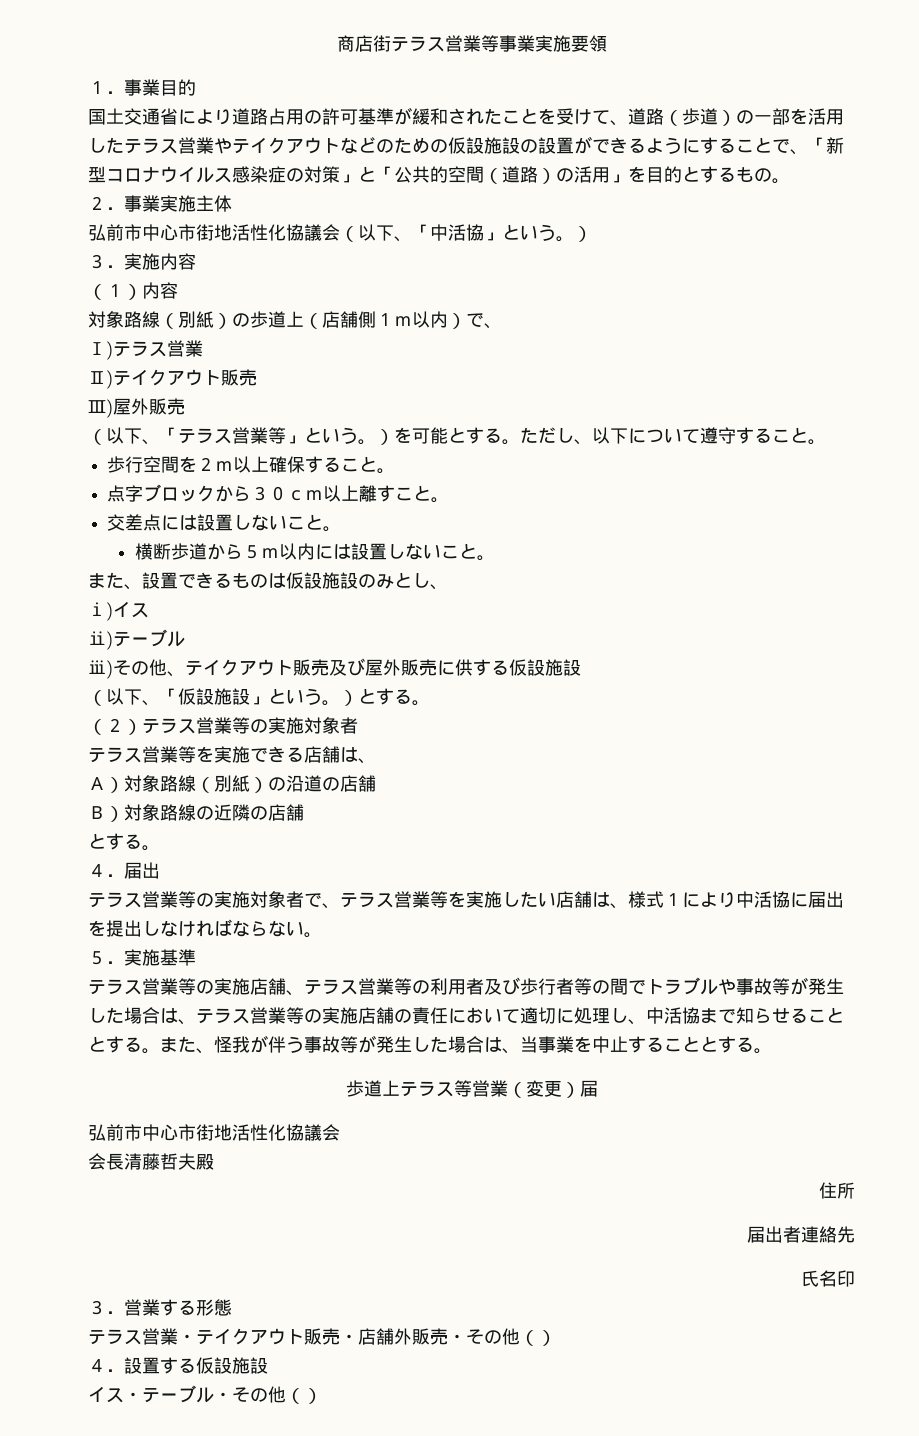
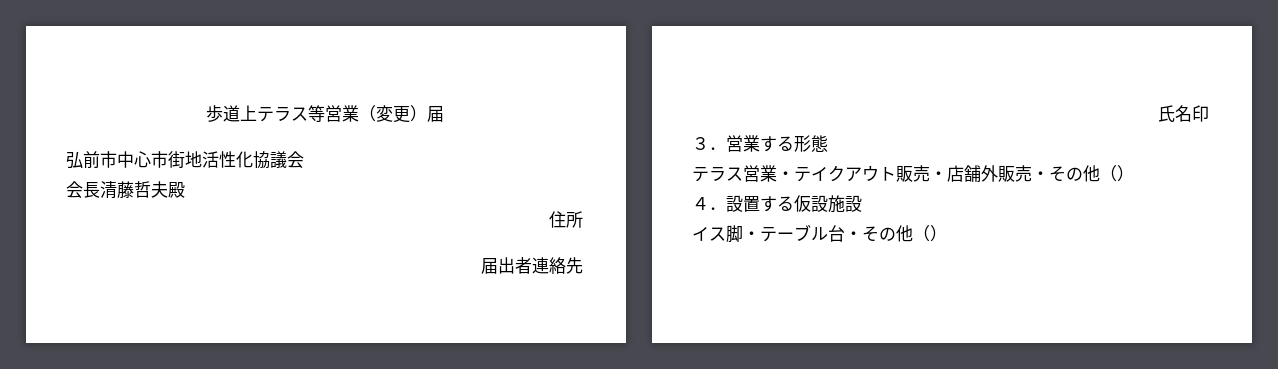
[336,35,607,52] [88,79,196,96] [88,107,844,126] [88,136,844,155] [88,166,790,184] [88,195,232,212] [88,224,592,242] [88,253,196,270] [88,282,178,300] [88,311,502,329] [88,340,203,360] [88,369,257,389] [88,398,185,418] [88,427,826,445] [107,456,396,474] [107,484,450,503] [107,514,342,532] [135,543,496,561] [88,572,448,590] [88,601,149,621] [88,629,185,650] [88,658,581,679] [88,688,430,706] [88,717,358,735] [88,746,376,764] [88,775,376,793] [88,804,304,822] [88,833,160,851] [88,862,160,879] [88,891,844,909] [88,919,322,938] [88,949,196,966] [88,977,844,996] [88,1007,844,1025] [88,1035,772,1054] 商店街テラス営業等事業実施要領 // １．事業目的 // 国土交通省により道路占用の許可基準が緩和されたことを受けて、道路（歩道）の一部を活用したテラス営業やテイクアウトなどのための仮設施設の設置ができるようにすることで、「新型コロナウイルス感染症の対策」と「公共的空間（道路）の活用」を目的とするもの。 // ２．事業実施主体 // 弘前市中心市街地活性化協議会（以下、「中活協」という。） // ３．実施内容 // （１）内容 // 対象路線（別紙）の歩道上（店舗側１ｍ以内）で、 // Ⅰ)テラス営業 // Ⅱ)テイクアウト販売 // Ⅲ)屋外販売 // （以下、「テラス営業等」という。）を可能とする。ただし、以下について遵守すること。 // 歩行空間を２ｍ以上確保すること。 // 点字ブロックから３０ｃｍ以上離すこと。 // 交差点には設置しないこと。 // 横断歩道から５ｍ以内には設置しないこと。 // また、設置できるものは仮設施設のみとし、 // ⅰ)イス // ⅱ)テーブル // ⅲ)その他、テイクアウト販売及び屋外販売に供する仮設施設 // （以下、「仮設施設」という。）とする。 // （２）テラス営業等の実施対象者 // テラス営業等を実施できる店舗は、 // Ａ）対象路線（別紙）の沿道の店舗 // Ｂ）対象路線の近隣の店舗 // とする。 // ４．届出 // テラス営業等の実施対象者で、テラス営業等を実施したい店舗は、様式１により中活協に届出を提出しなければならない。 // ５．実施基準 // テラス営業等の実施店舗、テラス営業等の利用者及び歩行者等の間でトラブルや事故等が発生した場合は、テラス営業等の実施店舗の責任において適切に処理し、中活協まで知らせることとする。また、怪我が伴う事故等が発生した場合は、当事業を中止することとする。 // -> (205, 113) none
(124, 1395) none -> [726,225,743,243] 脚
(214, 1395) none -> [828,225,845,242] 台

